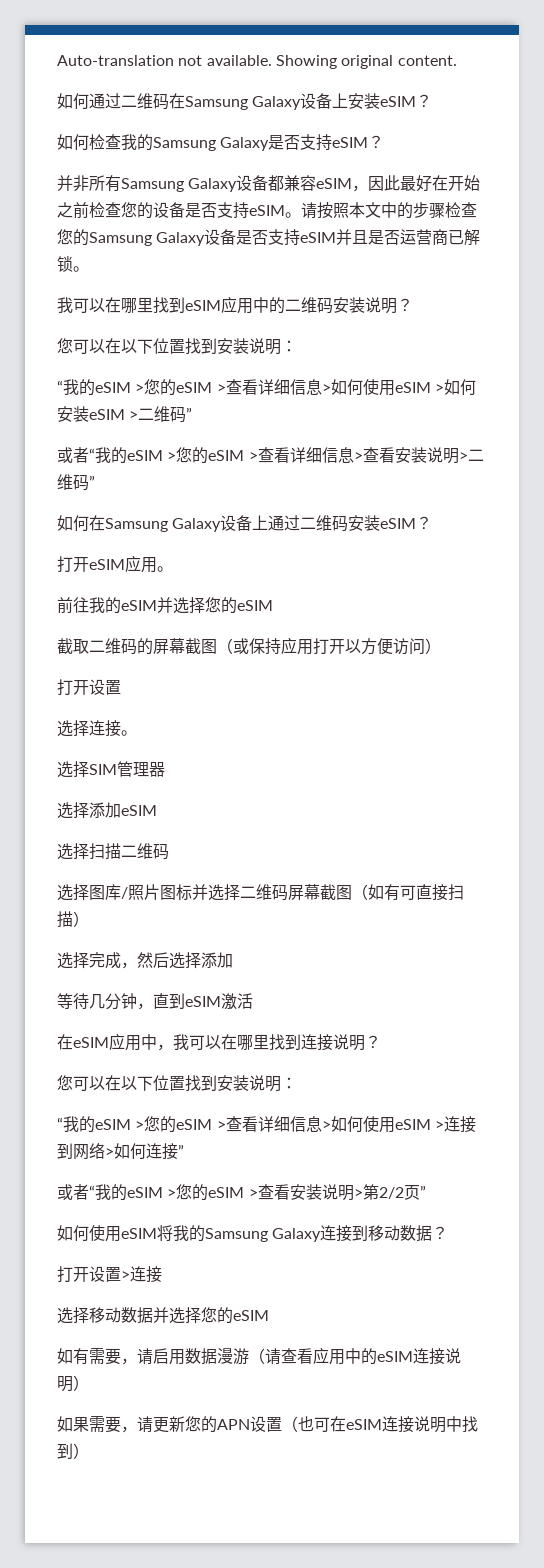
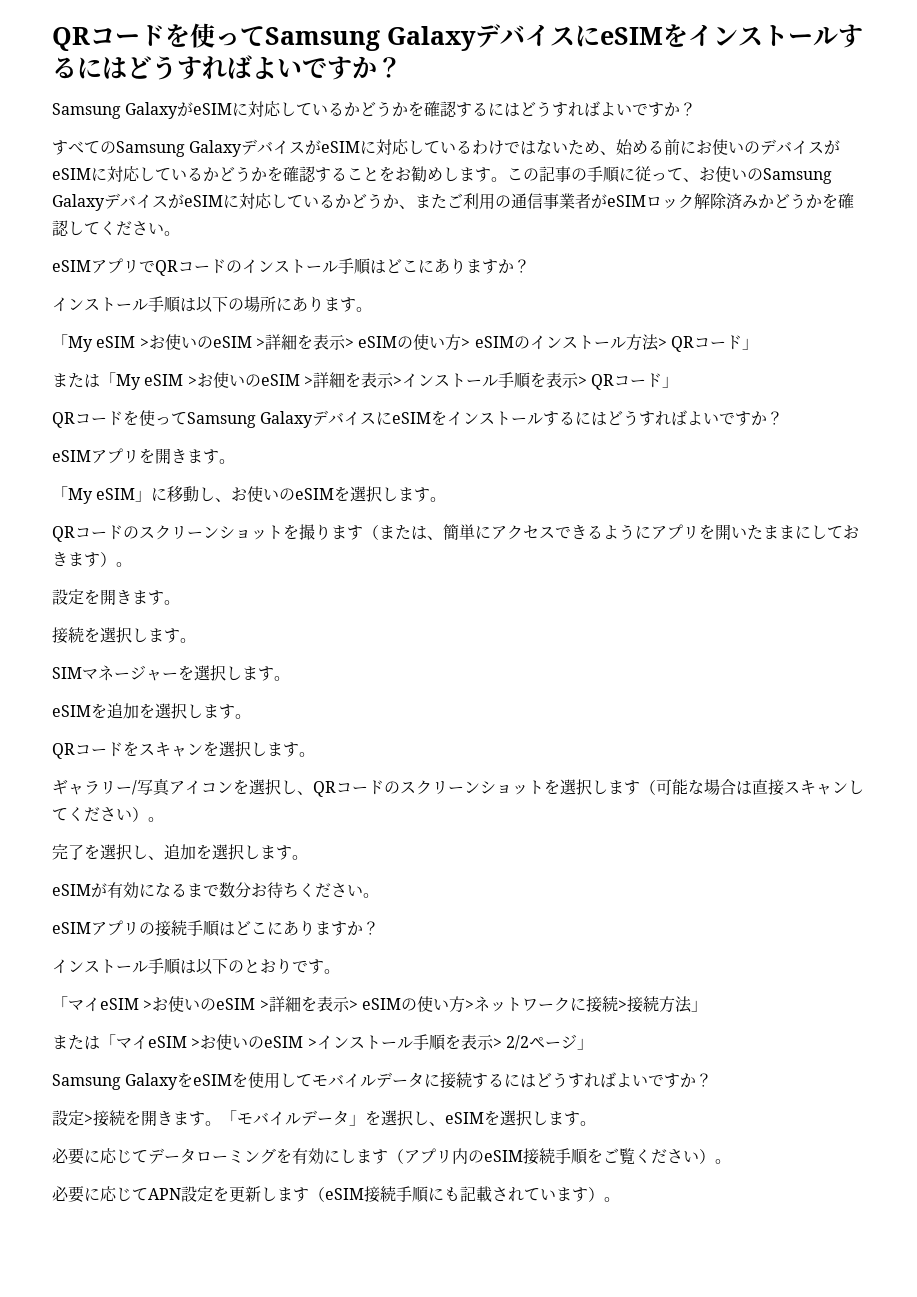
[57,55,457,69] [57,93,433,110] [57,134,385,151] [57,175,481,192] [57,202,477,219] [57,229,481,246] [57,256,89,272] [57,296,413,314] [57,338,297,355] [57,379,476,396] [57,406,193,423] [57,447,484,464] [57,474,95,491] [57,515,433,532] [57,555,173,573] [57,597,273,614] [57,637,441,655] [57,679,121,695] [57,720,137,737] [57,761,165,778] [57,802,157,819] [57,843,169,860] [57,884,464,901] [57,911,89,928] [57,952,233,969] [57,993,253,1010] [57,1033,381,1051] [57,1075,297,1092] [57,1116,476,1133] [57,1142,184,1160] [57,1184,426,1201] [57,1225,449,1242] [57,1266,162,1283] [57,1307,269,1324] [57,1347,461,1365] [57,1375,89,1392] [57,1416,478,1433] [57,1443,89,1459] Auto-translation not available. Showing original content. // 如何通过二维码在Samsung Galaxy设备上安装eSIM？ // 如何检查我的Samsung Galaxy是否支持eSIM？ // 并非所有Samsung Galaxy设备都兼容eSIM，因此最好在开始之前检查您的设备是否支持eSIM。请按照本文中的步骤检查您的Samsung Galaxy设备是否支持eSIM并且是否运营商已解锁。 // 我可以在哪里找到eSIM应用中的二维码安装说明？ // 您可以在以下位置找到安装说明： // “我的eSIM >您的eSIM >查看详细信息>如何使用eSIM >如何安装eSIM >二维码” // 或者“我的eSIM >您的eSIM >查看详细信息>查看安装说明>二维码” // 如何在Samsung Galaxy设备上通过二维码安装eSIM？ // 打开eSIM应用。 // 前往我的eSIM并选择您的eSIM // 截取二维码的屏幕截图（或保持应用打开以方便访问） // 打开设置 // 选择连接。 // 选择SIM管理器 // 选择添加eSIM // 选择扫描二维码 // 选择图库/照片图标并选择二维码屏幕截图（如有可直接扫描） // 选择完成，然后选择添加 // 等待几分钟，直到eSIM激活 // 在eSIM应用中，我可以在哪里找到连接说明？ // 您可以在以下位置找到安装说明： // “我的eSIM >您的eSIM >查看详细信息>如何使用eSIM >连接到网络>如何连接” // 或者“我的eSIM >您的eSIM >查看安装说明>第2/2页” // 如何使用eSIM将我的Samsung Galaxy连接到移动数据？ // 打开设置>连接 // 选择移动数据并选择您的eSIM // 如有需要，请启用数据漫游（请查看应用中的eSIM连接说明） // 如果需要，请更新您的APN设置（也可在eSIM连接说明中找到） -> [52,23,863,51] [52,55,402,80] [52,101,697,119] [52,139,841,157] [52,166,832,184] [52,193,854,211] [52,220,180,236] [52,258,530,276] [52,296,372,313] [52,334,758,352] [52,372,679,390] [52,410,784,428] [52,448,235,464] [52,486,447,504] [52,524,859,542] [52,552,132,567] [52,589,180,605] [52,627,196,644] [52,665,290,681] [52,703,251,719] [52,741,315,759] [52,778,864,797] [52,807,164,822] [52,844,308,860] [52,882,379,899] [52,920,379,937] [52,958,340,975] [52,996,707,1013] [52,1034,593,1051] [52,1072,713,1090] [52,1110,596,1127] [52,1148,731,1165] [52,1186,620,1203] QRコードを使ってSamsung GalaxyデバイスにeSIMをインストールするにはどうすればよいですか？ // Samsung GalaxyがeSIMに対応しているかどうかを確認するにはどうすればよいですか？ // すべてのSamsung GalaxyデバイスがeSIMに対応しているわけではないため、始める前にお使いのデバイスがeSIMに対応しているかどうかを確認することをお勧めします。この記事の手順に従って、お使いのSamsung GalaxyデバイスがeSIMに対応しているかどうか、またご利用の通信事業者がeSIMロック解除済みかどうかを確認してください。 // eSIMアプリでQRコードのインストール手順はどこにありますか？ // インストール手順は以下の場所にあります。 // 「My eSIM >お使いのeSIM >詳細を表示> eSIMの使い方> eSIMのインストール方法> QRコード」 // または「My eSIM >お使いのeSIM >詳細を表示>インストール手順を表示> QRコード」 // QRコードを使ってSamsung GalaxyデバイスにeSIMをインストールするにはどうすればよいですか？ // eSIMアプリを開きます。 // 「My eSIM」に移動し、お使いのeSIMを選択します。 // QRコードのスクリーンショットを撮ります（または、簡単にアクセスできるようにアプリを開いたままにしておきます）。 // 設定を開きます。 // 接続を選択します。 // SIMマネージャーを選択します。 // eSIMを追加を選択します。 // QRコードをスキャンを選択します。 // ギャラリー/写真アイコンを選択し、QRコードのスクリーンショットを選択します（可能な場合は直接スキャンしてください）。 // 完了を選択し、追加を選択します。 // eSIMが有効になるまで数分お待ちください。 // eSIMアプリの接続手順はどこにありますか？ // インストール手順は以下のとおりです。 // 「マイeSIM >お使いのeSIM >詳細を表示> eSIMの使い方>ネットワークに接続>接続方法」 // または「マイeSIM >お使いのeSIM >インストール手順を表示> 2/2ページ」 // Samsung GalaxyをeSIMを使用してモバイルデータに接続するにはどうすればよいですか？ // 設定>接続を開きます。「モバイルデータ」を選択し、eSIMを選択します。 // 必要に応じてデータローミングを有効にします（アプリ内のeSIM接続手順をご覧ください）。 // 必要に応じてAPN設定を更新します（eSIM接続手順にも記載されています）。

